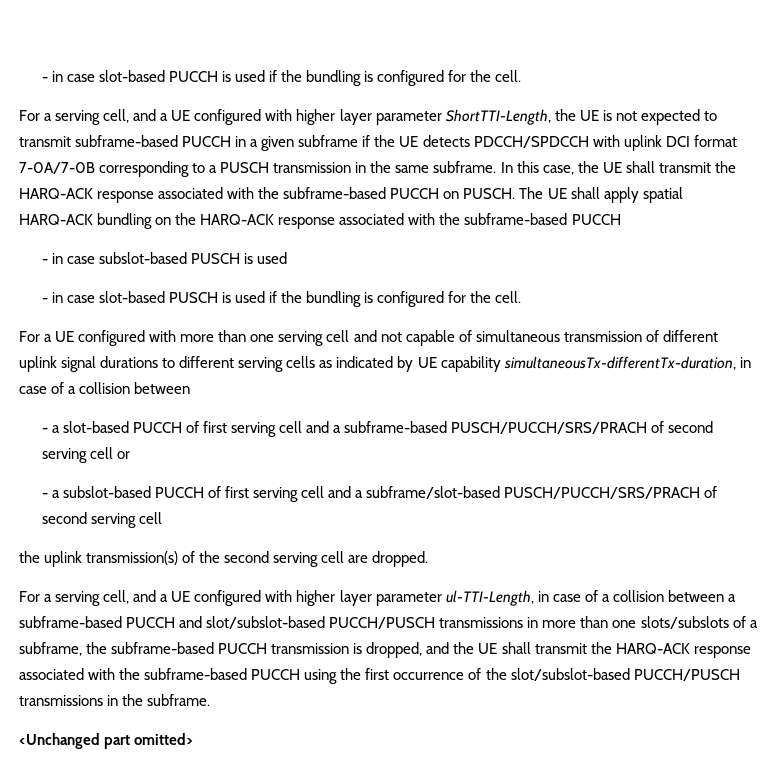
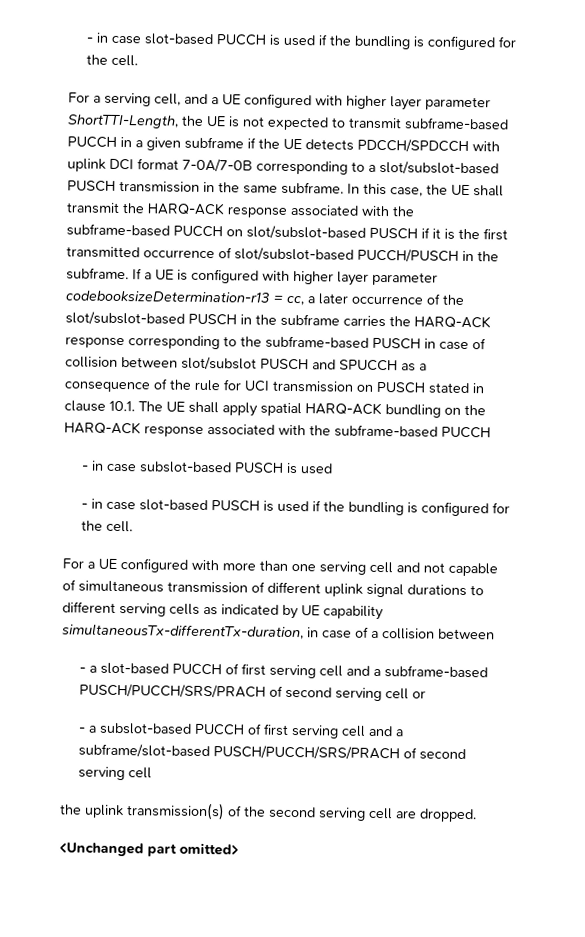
(218, 169) none -> [379,160,499,176] slot/subslot-based
[463,188,516,199] PUSCH. -> [246,225,508,241] [66,246,499,263] [66,267,438,286] [65,290,465,306] [65,311,491,329] [65,335,486,351] [65,356,427,372] [64,378,484,395] [64,400,135,412] slot/subslot-based PUSCH if it is the first transmitted occurrence of slot/subslot-based PUCCH/PUSCH in the subframe. If a UE is configured with higher layer parameter codebooksizeDetermination-r13 = cc, a later occurrence of the slot/subslot-based PUSCH in the subframe carries the HARQ-ACK response corresponding to the subframe-based PUSCH in case of collision between slot/subslot PUSCH and SPUCCH as a consequence of the rule for UCI transmission on PUSCH stated in clause 10.1.
[19,590,736,606] [19,616,758,629] [19,642,751,658] [19,668,740,684] [19,694,211,706] // For a serving cell, and a UE configured with higher layer parameter ul-TTI-Length, in case of a collision between a subframe-based PUCCH and slot/subslot-based PUCCH/PUSCH transmissions in more than one slots/subslots of a subframe, the subframe-based PUCCH transmission is dropped, and the UE shall transmit the HARQ-ACK response associated with the subframe-based PUCCH using the first occurrence of the slot/subslot-based PUCCH/PUSCH transmissions in the subframe. -> (477, 815) none

